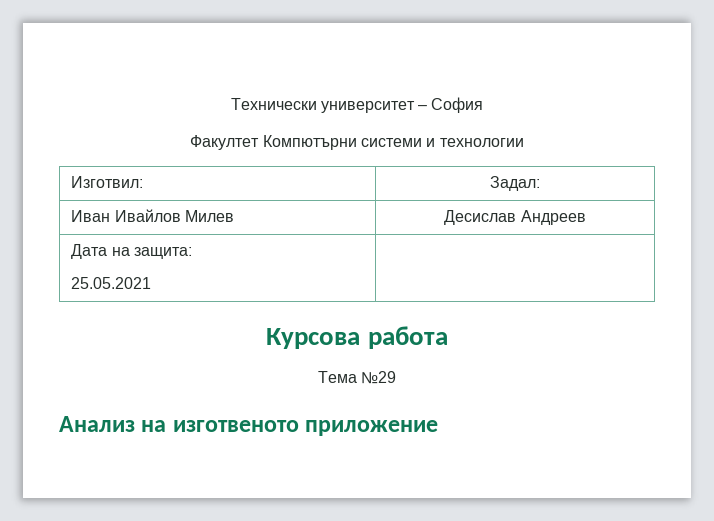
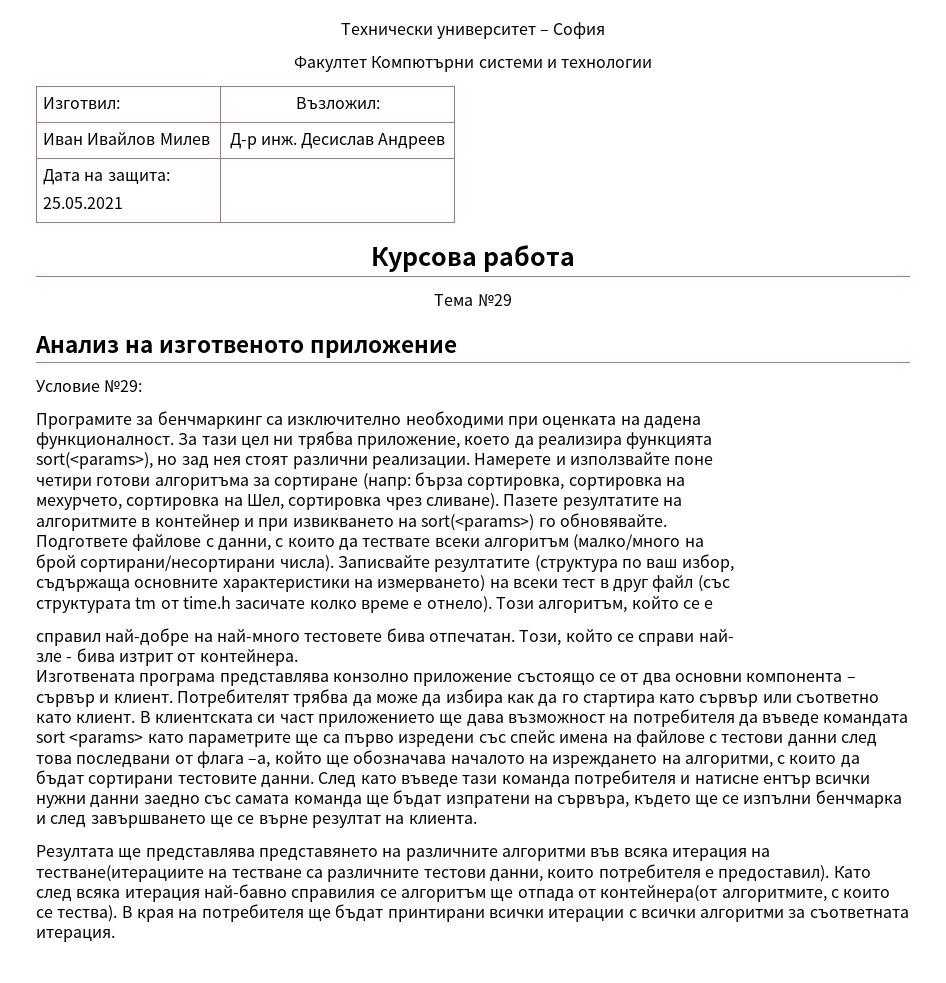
[489,176,540,191] Задал: -> [295,97,380,109] Възложил:
(234, 216) none -> [229,133,297,149] Д-р инж.
(439, 428) none -> [36,380,143,392] [36,411,701,429] [36,431,713,449] [36,452,714,469] [36,472,685,490] [36,493,682,510] [36,513,667,531] [36,534,704,551] [36,554,734,572] [36,575,730,592] [36,596,714,613] [36,628,734,646] [36,648,298,666] [36,670,856,686] [36,689,880,707] [36,709,909,727] [36,730,878,747] [36,750,860,768] [36,770,871,788] [36,790,902,808] [36,815,477,828] [36,845,771,861] [36,864,871,882] [36,884,891,902] [36,904,909,922] [36,929,115,942] // Условие №29: // Програмите за бенчмаркинг са изключително необходими при оценката на дадена // функционалност. За тази цел ни трябва приложение, което да реализира функцията // sort(<params>), но зад нея стоят различни реализации. Намерете и използвайте поне // четири готови алгоритъма за сортиране (напр: бърза сортировка, сортировка на // мехурчето, сортировка на Шел, сортировка чрез сливане). Пазете резултатите на // алгоритмите в контейнер и при извикването на sort(<params>) го обновявайте. // Подгответе файлове с данни, с които да тествате всеки алгоритъм (малко/много на // брой сортирани/несортирани числа). Записвайте резултатите (структура по ваш избор, // съдържаща основните характеристики на измерването) на всеки тест в друг файл (със // структурата tm от time.h засичате колко време е отнело). Този алгоритъм, който се е // справил най-добре на най-много тестовете бива отпечатан. Този, който се справи най- // зле - бива изтрит от контейнера. // Изготвената програма представлява конзолно приложение състоящо се от два основни компонента – сървър и клиент. Потребителят трябва да може да избира как да го стартира като сървър или съответно като клиент. В клиентската си част приложението ще дава възможност на потребителя да въведе командата sort <params> като параметрите ще са първо изредени със спейс имена на файлове с тестови данни след това последвани от флага –а, който ще обозначава началото на изреждането на алгоритми, с които да бъдат сортирани тестовите данни. След като въведе тази команда потребителя и натисне ентър всички нужни данни заедно със самата команда ще бъдат изпратени на сървъра, където ще се изпълни бенчмарка и след завършването ще се върне резултат на клиента. // Резултата ще представлява представянето на различните алгоритми във всяка итерация на тестване(итерациите на тестване са различните тестови данни, които потребителя е предоставил). Като след всяка итерация най-бавно справилия се алгоритъм ще отпада от контейнера(от алгоритмите, с които се тества). В края на потребителя ще бъдат принтирани всички итерации с всички алгоритми за съответната итерация.

